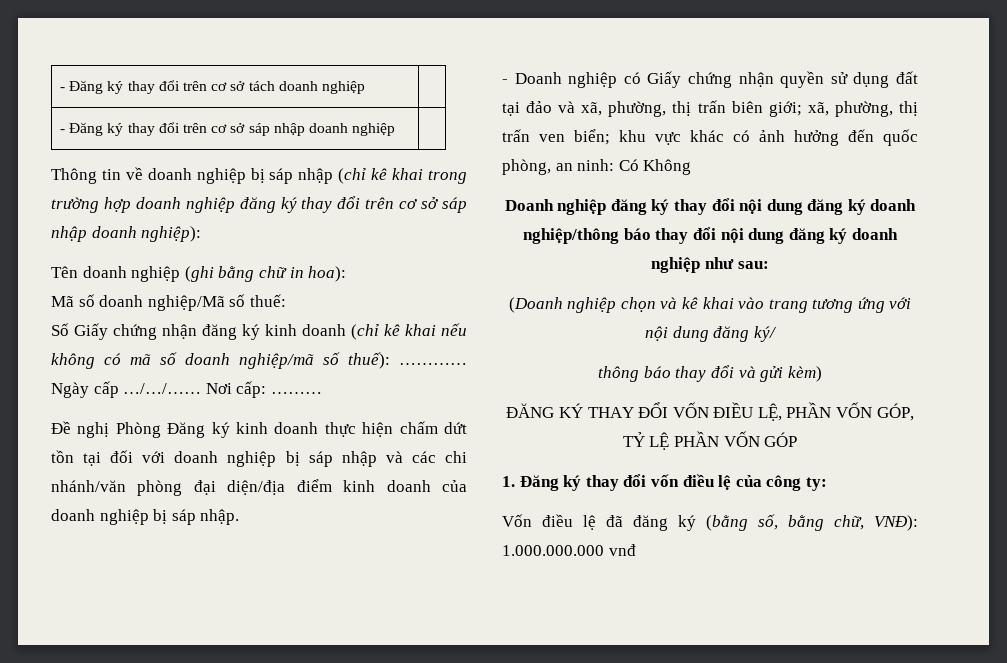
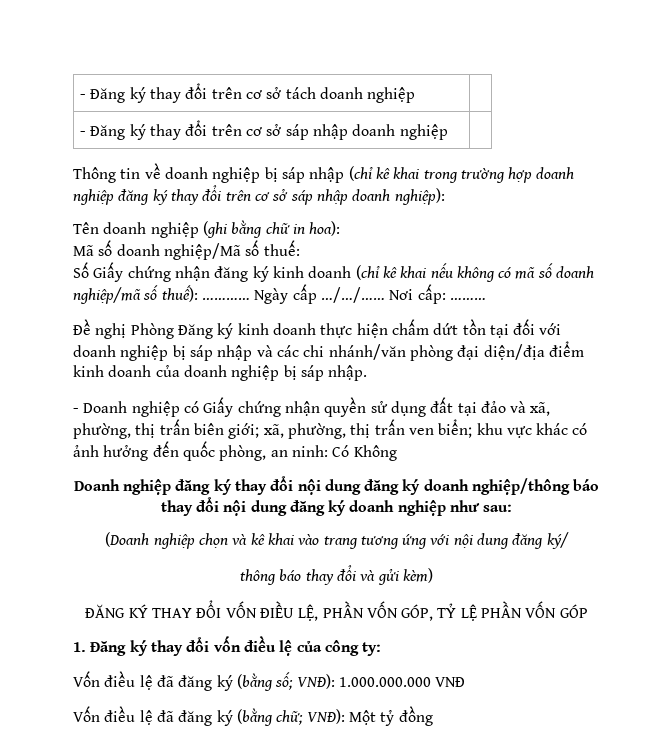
[758,514,918,531] [502,544,636,556] số, bằng chữ, VNĐ): 1.000.000.000 vnđ -> [275,672,466,690] [73,706,433,726] số; VNĐ): 1.000.000.000 VNĐ // Vốn điều lệ đã đăng ký (bằng chữ; VNĐ): Một tỷ đồng

